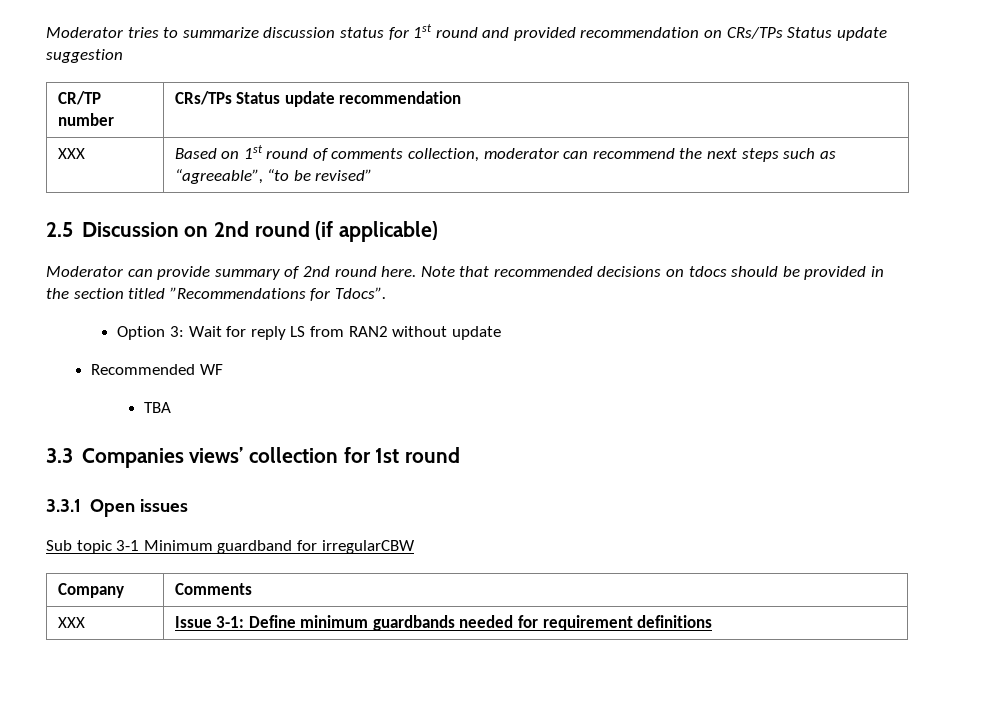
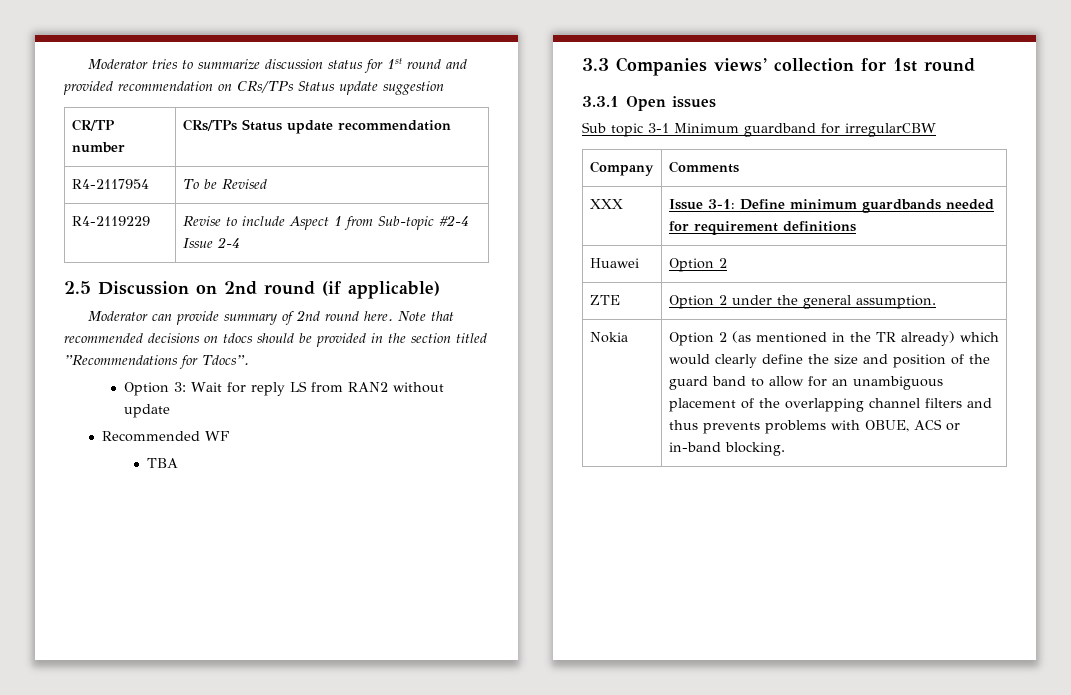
[57,148,85,159] [174,145,836,162] [174,169,373,184] XXX | Based on 1st round of comments collection, moderator can recommend the next steps such as “agreeable”, “to be revised” -> [71,179,149,189] [182,179,267,190] [71,216,150,226] [182,215,469,230] [182,237,240,248] R4-2117954 | To be Revised // R4-2119229 | Revise to include Aspect 1 from Sub-topic #2-4 Issue 2-4
(713, 621) none -> [589,258,639,268] [668,258,727,272] [589,295,620,305] [668,295,936,309] [589,332,628,343] [668,331,999,346] [668,354,990,368] [668,376,943,390] [668,398,992,412] [668,419,960,434] [668,442,785,456] // Huawei | Option 2 // ZTE | Option 2 under the general assumption. // Nokia | Option 2 (as mentioned in the TR already) which would clearly define the size and position of the guard band to allow for an unambiguous placement of the overlapping channel filters and thus prevents problems with OBUE, ACS or in-band blocking.

